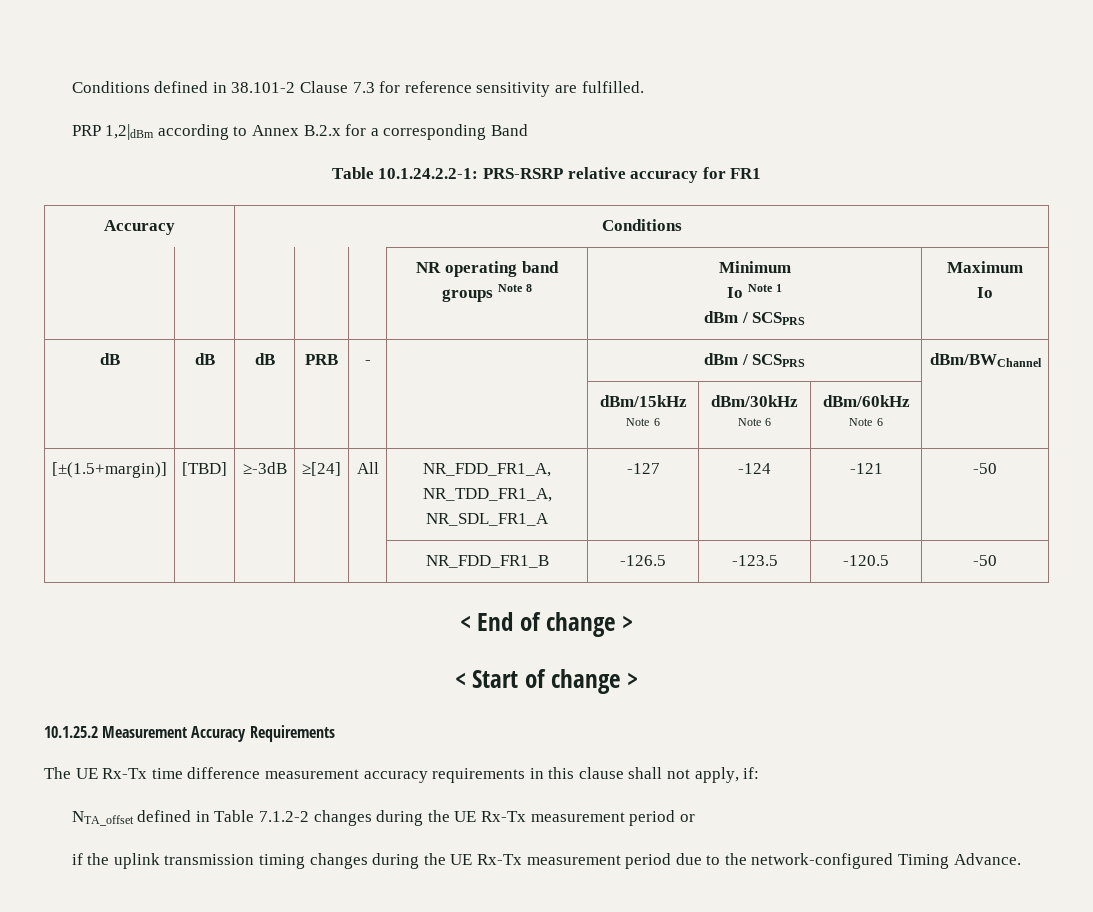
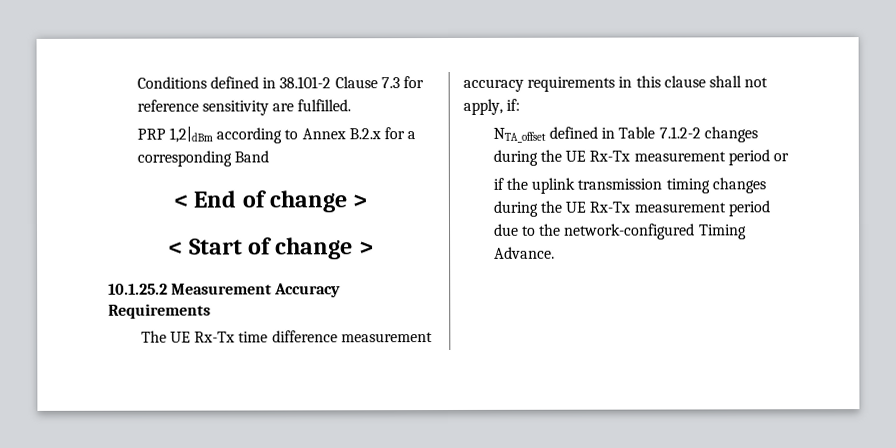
[331,167,762,183] [104,220,175,235] [601,219,682,231] [416,261,559,277] [441,284,533,302] [718,261,791,273] [726,284,783,298] [703,311,806,325] [947,261,1023,273] [977,287,993,298] [99,353,120,365] [194,353,215,365] [254,353,275,365] [305,354,338,365] [364,360,371,365] [703,353,806,367] [929,353,1042,367] [599,395,687,407] [626,418,660,426] [711,395,798,407] [737,418,772,426] [822,395,910,407] [849,418,883,426] [52,462,167,478] [182,462,227,476] [242,462,287,474] [302,462,341,476] [356,462,379,474] [423,463,551,477] [422,488,552,502] [426,513,549,526] [626,463,660,474] [738,463,771,474] [849,463,883,474] [973,463,997,474] [425,555,549,568] [620,555,666,566] [731,555,778,566] [843,555,889,566] [973,555,997,566] // Table 10.1.24.2.2-1: PRS-RSRP relative accuracy for FR1 // Accuracy | Conditions // | | | | | NR operating band groups Note 8 | Minimum // Io Note 1 // dBm / SCSPRS | Maximum // Io // dB | dB | dB | PRB | - | | dBm / SCSPRS | dBm/BWChannel // | | | | | | dBm/15kHz Note 6 | dBm/30kHz Note 6 | dBm/60kHz Note 6 | // [±(1.5+margin)] | [TBD] | ≥-3dB | ≥[24] | All | NR_FDD_FR1_A, NR_TDD_FR1_A, NR_SDL_FR1_A | -127 | -124 | -121 | -50 // | | | | | NR_FDD_FR1_B | -126.5 | -123.5 | -120.5 | -50 -> (269, 156) none

